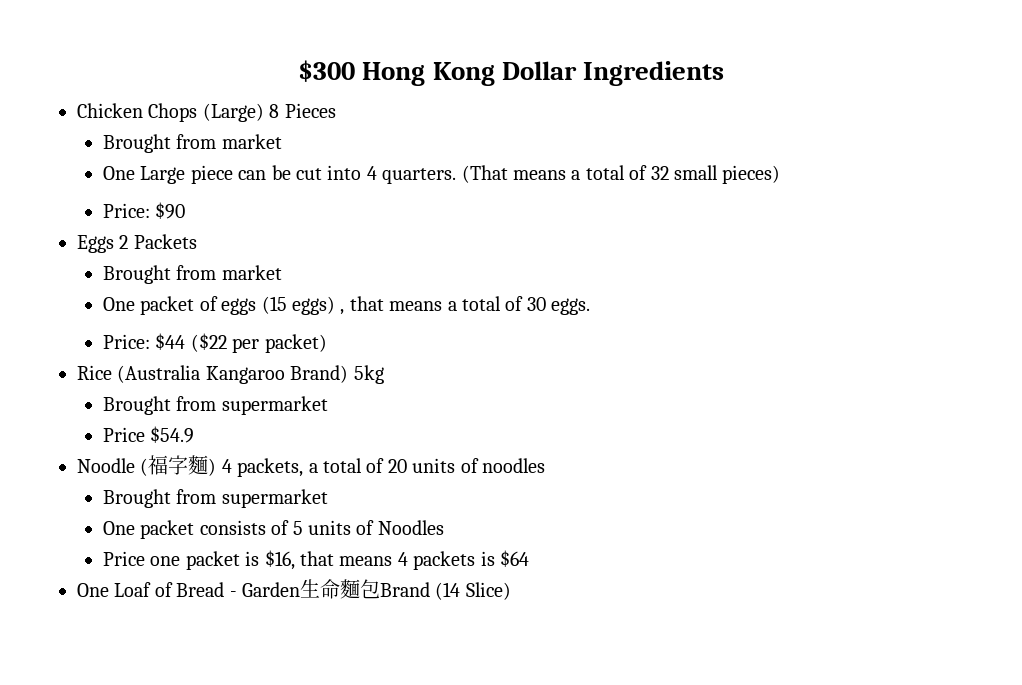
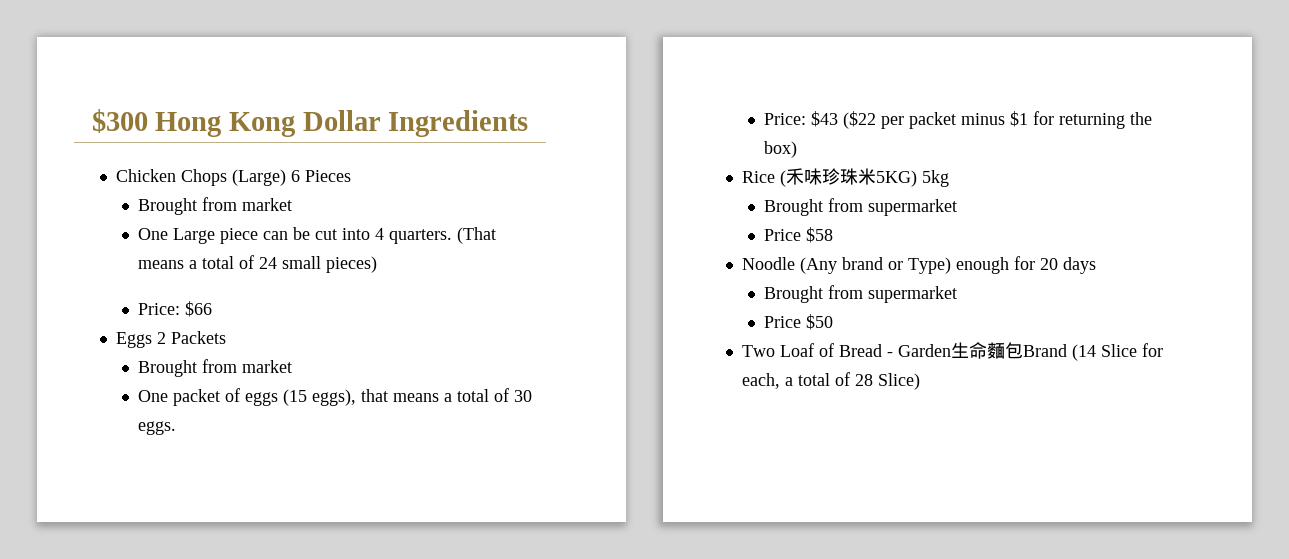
[269,104,280,118] 8 -> [290,170,300,182] 6
[650,166,669,180] 32 -> [259,257,278,269] 24
[155,202,186,219] $90 -> [185,301,213,317] $66
[291,296,345,315] eggs) , -> [312,389,357,406] eggs),
[155,333,186,350] $44 -> [811,111,839,127] $43
[264,334,327,353] [76,365,349,384] packet) // Rice (Australia Kangaroo Brand) -> [909,111,1153,129] [764,141,798,158] [741,168,917,187] packet minus $1 for returning the box) // Rice (禾味珍珠米5KG)
[150,426,195,443] $54.9 -> [806,227,834,243] $58
[140,455,545,477] [102,489,328,508] [102,520,444,539] [102,550,529,570] [76,583,109,597] (福字麵) 4 packets, a total of 20 units of noodles // Brought from supermarket // One packet consists of 5 units of Noodles // Price one packet is $16, that means 4 packets is $64 // One -> [799,256,1096,274] [764,285,958,303] [764,314,834,330] [741,345,775,357] (Any brand or Type) enough for 20 days // Brought from supermarket // Price $50 // Two
(461, 591) none -> [1100,343,1163,357] [741,372,873,389] Slice for each, a total of 28

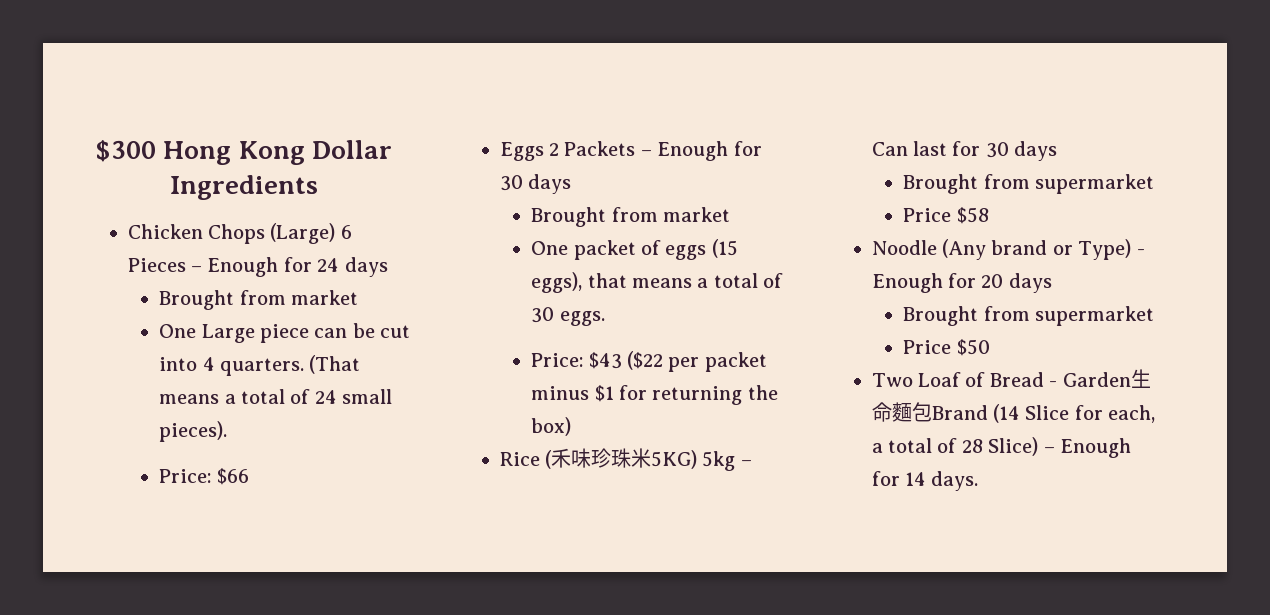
(351, 176) none -> [191,257,388,277] – Enough for 24 days
[326,256,378,273] pieces) -> [159,421,228,442] pieces).
(226, 337) none -> [640,141,762,161] [499,174,572,194] – Enough for 30 days
(949, 178) none -> [740,460,752,466] [871,141,1058,161] – Can last for 30 days
[955,257,1009,274] enough -> [1136,249,1145,255] [871,273,943,293] - Enough
(920, 381) none -> [1043,438,1132,458] [871,471,979,491] – Enough for 14 days.

